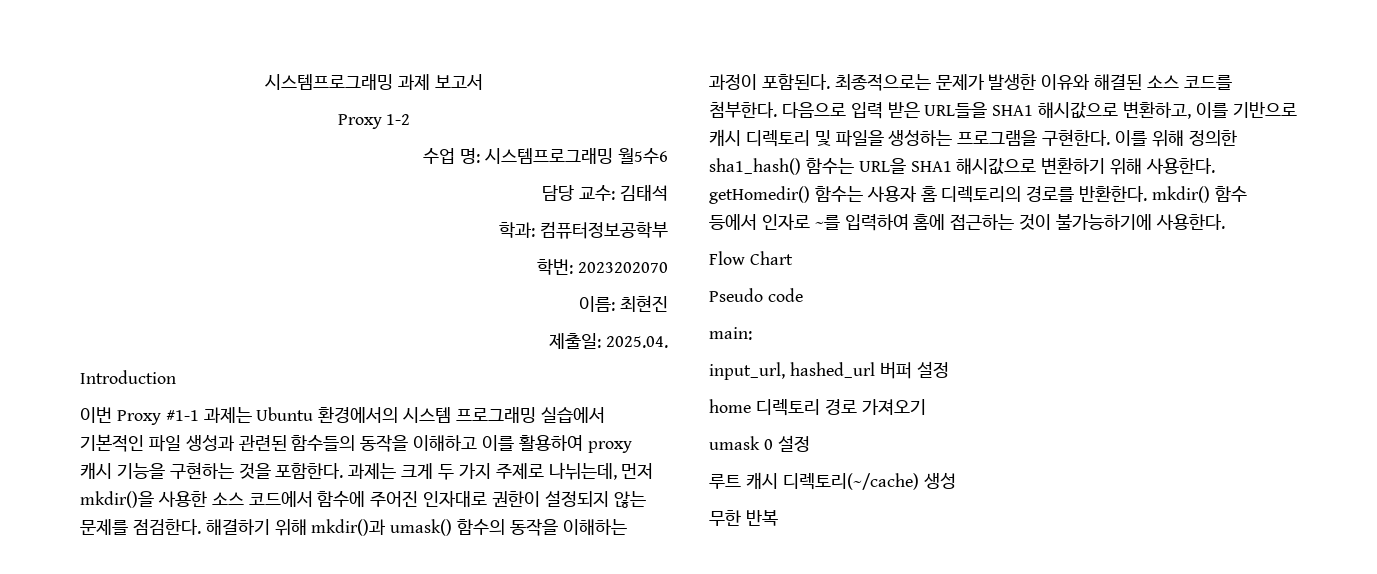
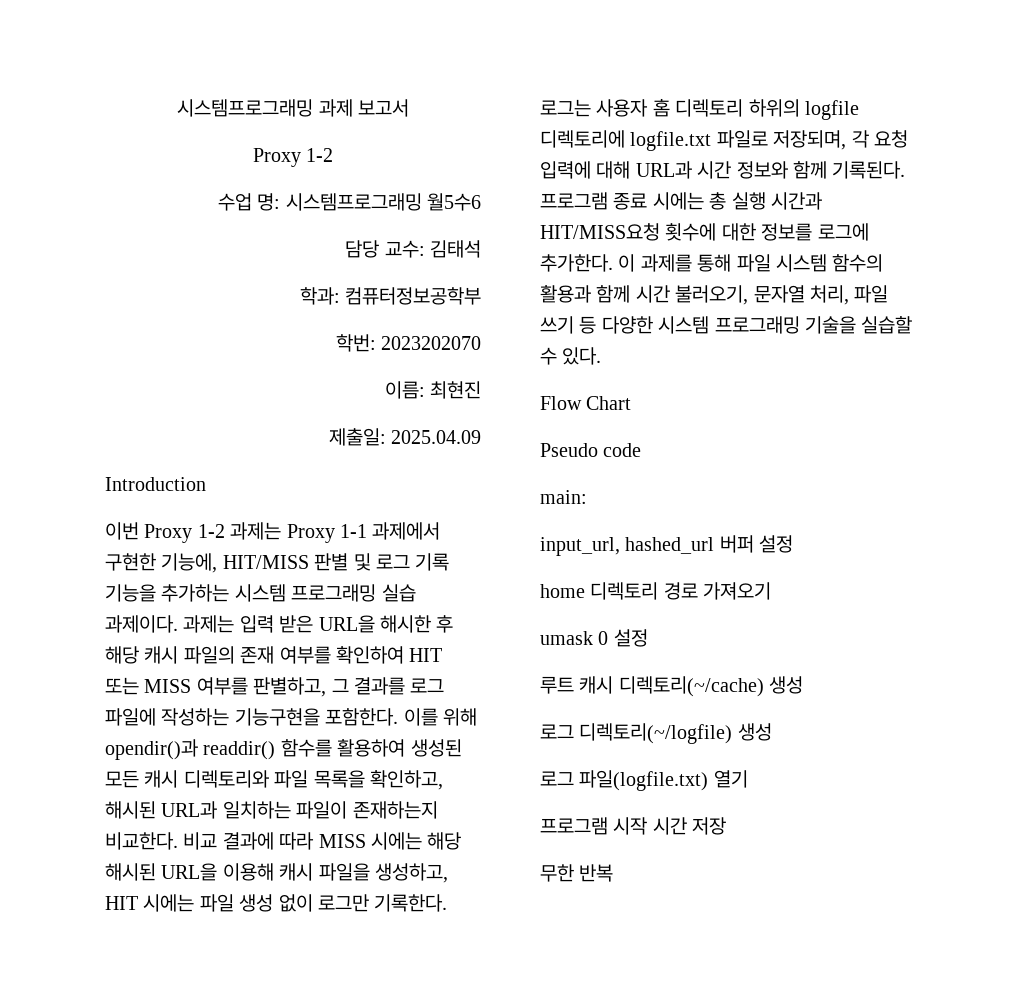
[606,336,668,348] 2025.04. -> [391,430,481,444] 2025.04.09
[165,406,605,423] [80,434,632,453] [80,462,654,480] [80,490,646,508] [80,518,627,536] [709,74,1232,91] [709,101,1297,119] [709,129,1237,147] [709,157,1216,175] [709,185,1247,204] [709,214,1225,231] #1-1 과제는 Ubuntu 환경에서의 시스템 프로그래밍 실습에서 기본적인 파일 생성과 관련된 함수들의 동작을 이해하고 이를 활용하여 proxy 캐시 기능을 구현하는 것을 포함한다. 과제는 크게 두 가지 주제로 나뉘는데, 먼저 mkdir()을 사용한 소스 코드에서 함수에 주어진 인자대로 권한이 설정되지 않는 문제를 점검한다. 해결하기 위해 mkdir()과 umask() 함수의 동작을 이해하는 과정이 포함된다. 최종적으로는 문제가 발생한 이유와 해결된 소스 코드를 첨부한다. 다음으로 입력 받은 URL들을 SHA1 해시값으로 변환하고, 이를 기반으로 캐시 디렉토리 및 파일을 생성하는 프로그램을 구현한다. 이를 위해 정의한 sha1_hash() 함수는 URL을 SHA1 해시값으로 변환하기 위해 사용한다. getHomedir() 함수는 사용자 홈 디렉토리의 경로를 반환한다. mkdir() 함수 등에서 인자로 ~를 입력하여 홈에 접근하는 것이 불가능하기에 사용한다. -> [197,522,441,543] [105,553,450,573] [105,584,416,602] [105,615,454,633] [105,646,443,664] [105,677,445,697] [105,708,477,726] [105,739,462,760] [105,770,443,790] [105,801,438,819] [105,832,462,850] [105,863,448,883] [105,894,448,912] [540,98,859,120] [540,130,908,151] [540,161,906,179] [540,192,822,210] [540,223,869,241] [540,254,884,272] [540,285,889,305] [540,316,913,334] [540,347,602,365] 1-2 과제는 Proxy 1-1 과제에서 구현한 기능에, HIT/MISS 판별 및 로그 기록 기능을 추가하는 시스템 프로그래밍 실습 과제이다. 과제는 입력 받은 URL을 해시한 후 해당 캐시 파일의 존재 여부를 확인하여 HIT 또는 MISS 여부를 판별하고, 그 결과를 로그 파일에 작성하는 기능구현을 포함한다. 이를 위해 opendir()과 readdir() 함수를 활용하여 생성된 모든 캐시 디렉토리와 파일 목록을 확인하고, 해시된 URL과 일치하는 파일이 존재하는지 비교한다. 비교 결과에 따라 MISS 시에는 해당 해시된 URL을 이용해 캐시 파일을 생성하고, HIT 시에는 파일 생성 없이 로그만 기록한다. 로그는 사용자 홈 디렉토리 하위의 logfile 디렉토리에 logfile.txt 파일로 저장되며, 각 요청 입력에 대해 URL과 시간 정보와 함께 기록된다. 프로그램 종료 시에는 총 실행 시간과 HIT/MISS요청 횟수에 대한 정보를 로그에 추가한다. 이 과제를 통해 파일 시스템 함수의 활용과 함께 시간 불러오기, 문자열 처리, 파일 쓰기 등 다양한 시스템 프로그래밍 기술을 실습할 수 있다.
(956, 481) none -> [540,723,772,744] [540,770,748,791] [540,817,727,835] // 로그 디렉토리(~/logfile) 생성 // 로그 파일(logfile.txt) 열기 // 프로그램 시작 시간 저장

